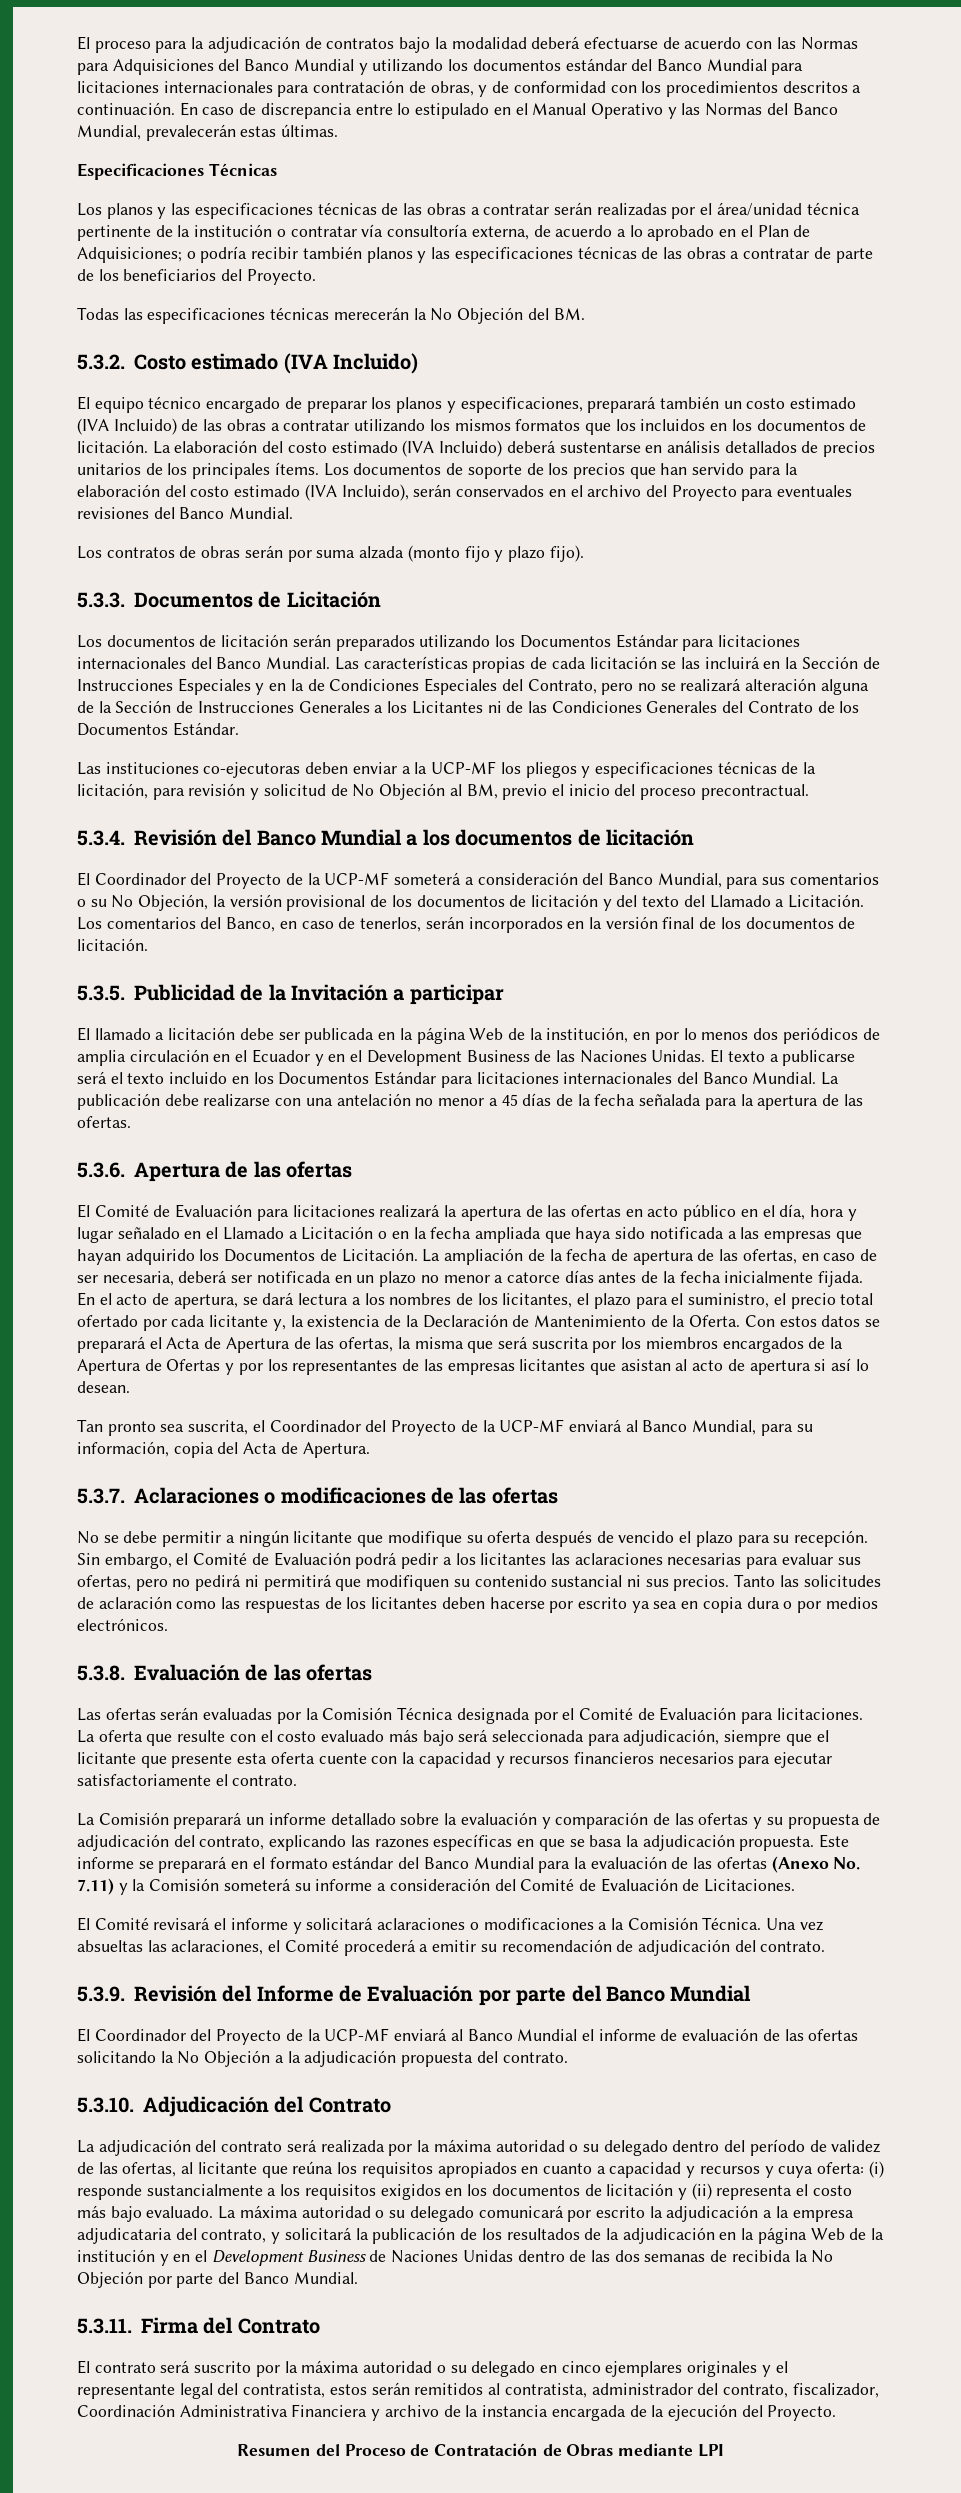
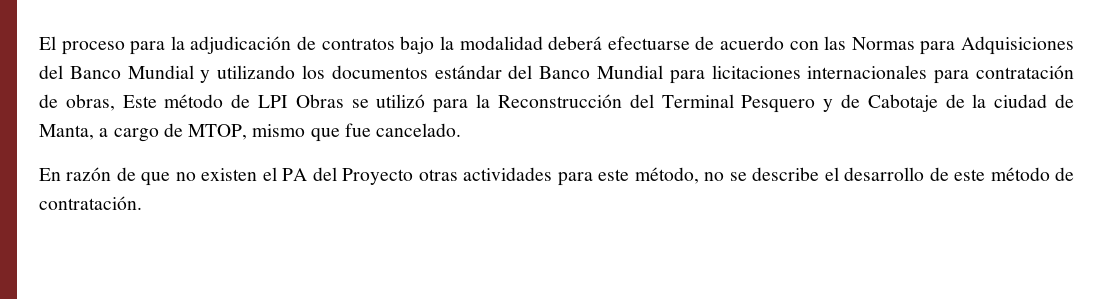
[478,81,862,97] [77,102,838,119] [77,124,339,141] [77,163,277,180] [77,202,860,219] [77,224,811,241] [77,246,873,263] [77,269,316,285] [77,307,585,324] [77,353,418,374] [77,396,857,413] [77,418,867,435] [77,440,876,457] [77,462,798,479] [77,484,853,501] [77,507,294,519] [77,545,584,562] [77,591,381,608] [77,634,800,651] [77,656,880,673] [77,678,869,695] [77,700,860,714] [77,722,239,736] [77,761,817,778] [77,783,809,800] [77,829,694,846] [77,872,879,889] [77,894,865,911] [77,916,856,933] [77,938,148,951] [77,984,504,1005] [77,1027,880,1044] [77,1049,856,1066] [77,1071,840,1088] [77,1093,863,1110] [77,1116,131,1128] [77,1161,352,1182] [77,1204,857,1221] [77,1226,862,1243] [77,1248,878,1265] [77,1270,864,1287] [77,1292,874,1309] [77,1314,881,1331] [77,1336,844,1353] [77,1358,869,1375] [77,1381,130,1393] [77,1419,813,1436] [77,1441,370,1458] [77,1487,558,1504] [77,1530,869,1547] [77,1552,861,1569] [77,1574,881,1591] [77,1596,878,1613] [77,1618,168,1631] [77,1664,372,1681] [77,1707,863,1724] [77,1729,829,1746] [77,1752,833,1768] [77,1774,298,1786] [77,1812,881,1829] [77,1834,850,1851] [77,1856,861,1873] [77,1878,796,1895] [77,1917,823,1934] [77,1939,826,1956] [77,1985,752,2006] [77,2028,859,2045] [77,2050,568,2067] [77,2096,391,2117] [77,2139,881,2156] [77,2161,884,2178] [77,2183,852,2200] [77,2205,854,2222] [77,2227,885,2244] [77,2249,834,2266] [77,2271,358,2288] [77,2317,320,2334] [77,2360,788,2377] [77,2382,879,2399] [77,2404,837,2421] [237,2443,724,2457] y de conformidad con los procedimientos descritos a continuación. En caso de discrepancia entre lo estipulado en el Manual Operativo y las Normas del Banco Mundial, prevalecerán estas últimas. // Especificaciones Técnicas // Los planos y las especificaciones técnicas de las obras a contratar serán realizadas por el área/unidad técnica pertinente de la institución o contratar vía consultoría externa, de acuerdo a lo aprobado en el Plan de Adquisiciones; o podría recibir también planos y las especificaciones técnicas de las obras a contratar de parte de los beneficiarios del Proyecto. // Todas las especificaciones técnicas merecerán la No Objeción del BM. // 5.3.2. Costo estimado (IVA Incluido) // El equipo técnico encargado de preparar los planos y especificaciones, preparará también un costo estimado (IVA Incluido) de las obras a contratar utilizando los mismos formatos que los incluidos en los documentos de licitación. La elaboración del costo estimado (IVA Incluido) deberá sustentarse en análisis detallados de precios unitarios de los principales ítems. Los documentos de soporte de los precios que han servido para la elaboración del costo estimado (IVA Incluido), serán conservados en el archivo del Proyecto para eventuales revisiones del Banco Mundial. // Los contratos de obras serán por suma alzada (monto fijo y plazo fijo). // 5.3.3. Documentos de Licitación // Los documentos de licitación serán preparados utilizando los Documentos Estándar para licitaciones internacionales del Banco Mundial. Las características propias de cada licitación se las incluirá en la Sección de Instrucciones Especiales y en la de Condiciones Especiales del Contrato, pero no se realizará alteración alguna de la Sección de Instrucciones Generales a los Licitantes ni de las Condiciones Generales del Contrato de los Documentos Estándar. // Las instituciones co-ejecutoras deben enviar a la UCP-MF los pliegos y especificaciones técnicas de la licitación, para revisión y solicitud de No Objeción al BM, previo el inicio del proceso precontractual. // 5.3.4. Revisión del Banco Mundial a los documentos de licitación // El Coordinador del Proyecto de la UCP-MF someterá a consideración del Banco Mundial, para sus comentarios o su No Objeción, la versión provisional de los documentos de licitación y del texto del Llamado a Licitación. Los comentarios del Banco, en caso de tenerlos, serán incorporados en la versión final de los documentos de licitación. // 5.3.5. Publicidad de la Invitación a participar // El llamado a licitación debe ser publicada en la página Web de la institución, en por lo menos dos periódicos de amplia circulación en el Ecuador y en el Development Business de las Naciones Unidas. El texto a publicarse será el texto incluido en los Documentos Estándar para licitaciones internacionales del Banco Mundial. La publicación debe realizarse con una antelación no menor a 45 días de la fecha señalada para la apertura de las ofertas. // 5.3.6. Apertura de las ofertas // El Comité de Evaluación para licitaciones realizará la apertura de las ofertas en acto público en el día, hora y lugar señalado en el Llamado a Licitación o en la fecha ampliada que haya sido notificada a las empresas que hayan adquirido los Documentos de Licitación. La ampliación de la fecha de apertura de las ofertas, en caso de ser necesaria, deberá ser notificada en un plazo no menor a catorce días antes de la fecha inicialmente fijada. En el acto de apertura, se dará lectura a los nombres de los licitantes, el plazo para el suministro, el precio total ofertado por cada licitante y, la existencia de la Declaración de Mantenimiento de la Oferta. Con estos datos se preparará el Acta de Apertura de las ofertas, la misma que será suscrita por los miembros encargados de la Apertura de Ofertas y por los representantes de las empresas licitantes que asistan al acto de apertura si así lo desean. // Tan pronto sea suscrita, el Coordinador del Proyecto de la UCP-MF enviará al Banco Mundial, para su información, copia del Acta de Apertura. // 5.3.7. Aclaraciones o modificaciones de las ofertas // No se debe permitir a ningún licitante que modifique su oferta después de vencido el plazo para su recepción. Sin embargo, el Comité de Evaluación podrá pedir a los licitantes las aclaraciones necesarias para evaluar sus ofertas, pero no pedirá ni permitirá que modifiquen su contenido sustancial ni sus precios. Tanto las solicitudes de aclaración como las respuestas de los licitantes deben hacerse por escrito ya sea en copia dura o por medios electrónicos. // 5.3.8. Evaluación de las ofertas // Las ofertas serán evaluadas por la Comisión Técnica designada por el Comité de Evaluación para licitaciones. La oferta que resulte con el costo evaluado más bajo será seleccionada para adjudicación, siempre que el licitante que presente esta oferta cuente con la capacidad y recursos financieros necesarios para ejecutar satisfactoriamente el contrato. // La Comisión preparará un informe detallado sobre la evaluación y comparación de las ofertas y su propuesta de adjudicación del contrato, explicando las razones específicas en que se basa la adjudicación propuesta. Este informe se preparará en el formato estándar del Banco Mundial para la evaluación de las ofertas (Anexo No. 7.11) y la Comisión someterá su informe a consideración del Comité de Evaluación de Licitaciones. // El Comité revisará el informe y solicitará aclaraciones o modificaciones a la Comisión Técnica. Una vez absueltas las aclaraciones, el Comité procederá a emitir su recomendación de adjudicación del contrato. // 5.3.9. Revisión del Informe de Evaluación por parte del Banco Mundial // El Coordinador del Proyecto de la UCP-MF enviará al Banco Mundial el informe de evaluación de las ofertas solicitando la No Objeción a la adjudicación propuesta del contrato. // 5.3.10. Adjudicación del Contrato // La adjudicación del contrato será realizada por la máxima autoridad o su delegado dentro del período de validez de las ofertas, al licitante que reúna los requisitos apropiados en cuanto a capacidad y recursos y cuya oferta: (i) responde sustancialmente a los requisitos exigidos en los documentos de licitación y (ii) representa el costo más bajo evaluado. La máxima autoridad o su delegado comunicará por escrito la adjudicación a la empresa adjudicataria del contrato, y solicitará la publicación de los resultados de la adjudicación en la página Web de la institución y en el Development Business de Naciones Unidas dentro de las dos semanas de recibida la No Objeción por parte del Banco Mundial. // 5.3.11. Firma del Contrato // El contrato será suscrito por la máxima autoridad o su delegado en cinco ejemplares originales y el representante legal del contratista, estos serán remitidos al contratista, administrador del contrato, fiscalizador, Coordinación Administrativa Financiera y archivo de la instancia encargada de la ejecución del Proyecto. // Resumen del Proceso de Contratación de Obras mediante LPI -> [122,94,1075,113] [39,123,462,142] [39,167,1075,186] [39,196,142,210] Este método de LPI Obras se utilizó para la Reconstrucción del Terminal Pesquero y de Cabotaje de la ciudad de Manta, a cargo de MTOP, mismo que fue cancelado. // En razón de que no existen el PA del Proyecto otras actividades para este método, no se describe el desarrollo de este método de contratación.

